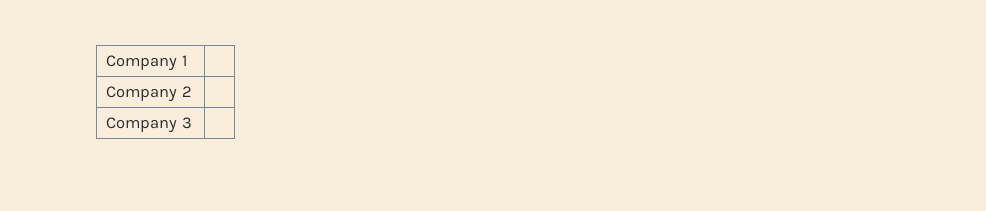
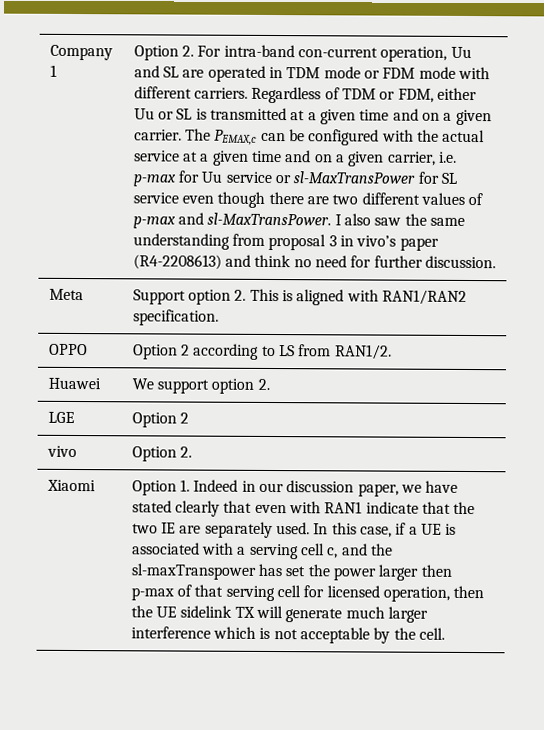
[106,86,192,102] [106,117,192,133] // Company 2 | // Company 3 | -> [133,44,472,62] [133,65,491,82] [133,86,478,104] [133,107,492,126] [133,128,486,146] [133,150,458,167] [132,170,458,187] [132,191,484,208] [132,212,466,229] [132,233,439,251] [132,254,497,270] [48,288,84,301] [132,288,468,306] [132,309,219,326] [48,343,88,356] [132,343,392,360] [47,377,101,390] [131,378,270,394] [47,411,75,424] [131,412,190,428] [46,445,77,458] [131,446,193,462] [46,479,96,492] [131,479,459,497] [131,500,476,517] [131,521,457,539] [131,542,394,560] [130,563,452,581] [130,584,485,602] [130,605,429,623] [130,626,446,644] Option 2. For intra-band con-current operation, Uu and SL are operated in TDM mode or FDM mode with different carriers. Regardless of TDM or FDM, either Uu or SL is transmitted at a given time and on a given carrier. The PEMAX,c can be configured with the actual service at a given time and on a given carrier, i.e. p-max for Uu service or sl-MaxTransPower for SL service even though there are two different values of p-max and sl-MaxTransPower. I also saw the same understanding from proposal 3 in vivo’s paper (R4-2208613) and think no need for further discussion. // Meta | Support option 2. This is aligned with RAN1/RAN2 specification. // OPPO | Option 2 according to LS from RAN1/2. // Huawei | We support option 2. // LGE | Option 2 // vivo | Option 2. // Xiaomi | Option 1. Indeed in our discussion paper, we have stated clearly that even with RAN1 indicate that the two IE are separately used. In this case, if a UE is associated with a serving cell c, and the sl-maxTranspower has set the power larger then p-max of that serving cell for licensed operation, then the UE sidelink TX will generate much larger interference which is not acceptable by the cell.

